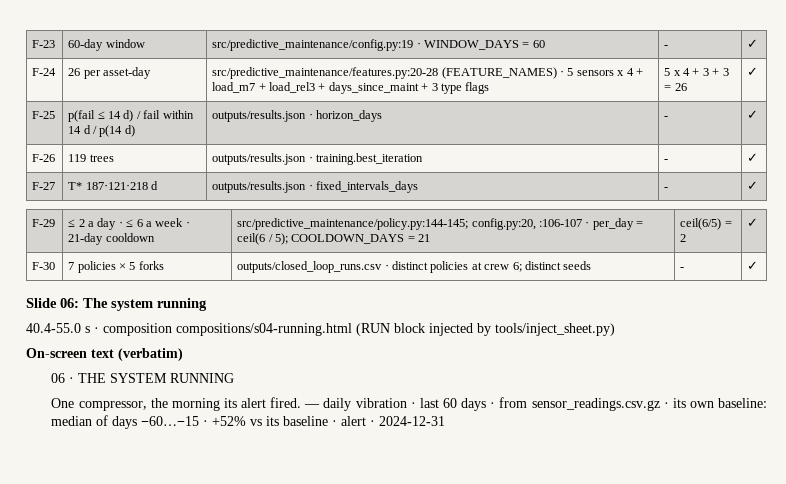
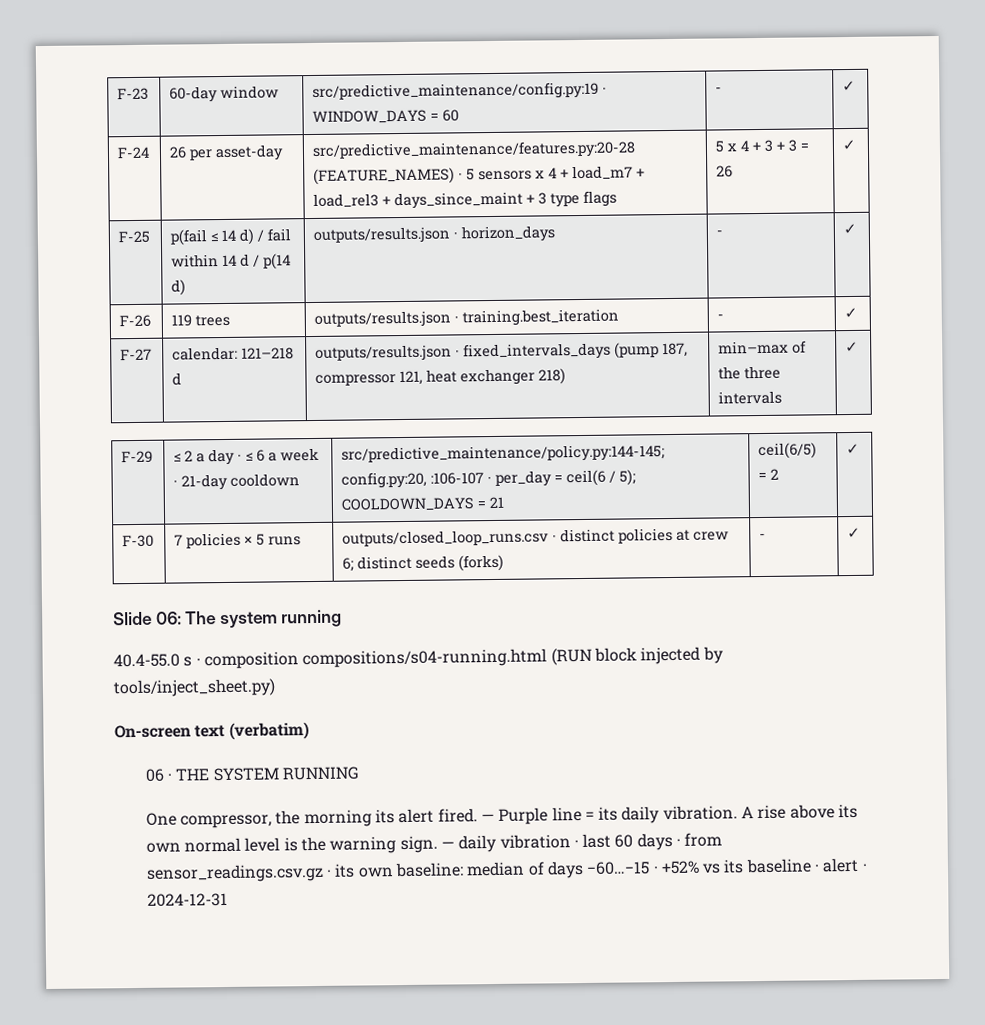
[68,182,148,190] T* 187·121·218 -> [172,346,295,361] calendar: 121–218
[664,187,669,190] | - -> [614,342,689,359] [315,368,567,386] [718,340,808,355] [718,365,782,380] [718,390,783,405] (pump 187, compressor 121, heat exchanger 218) | min–max of the three intervals
[138,261,164,270] forks -> [268,536,302,546] runs
(592, 265) none -> [458,554,505,572] (forks)
(321, 406) none -> [498,803,859,825] [145,835,455,854] Purple line = its daily vibration. A rise above its own normal level is the warning sign. —

